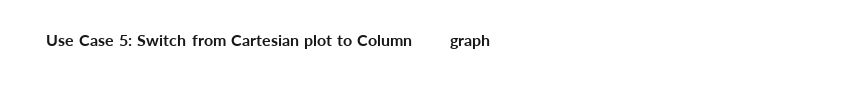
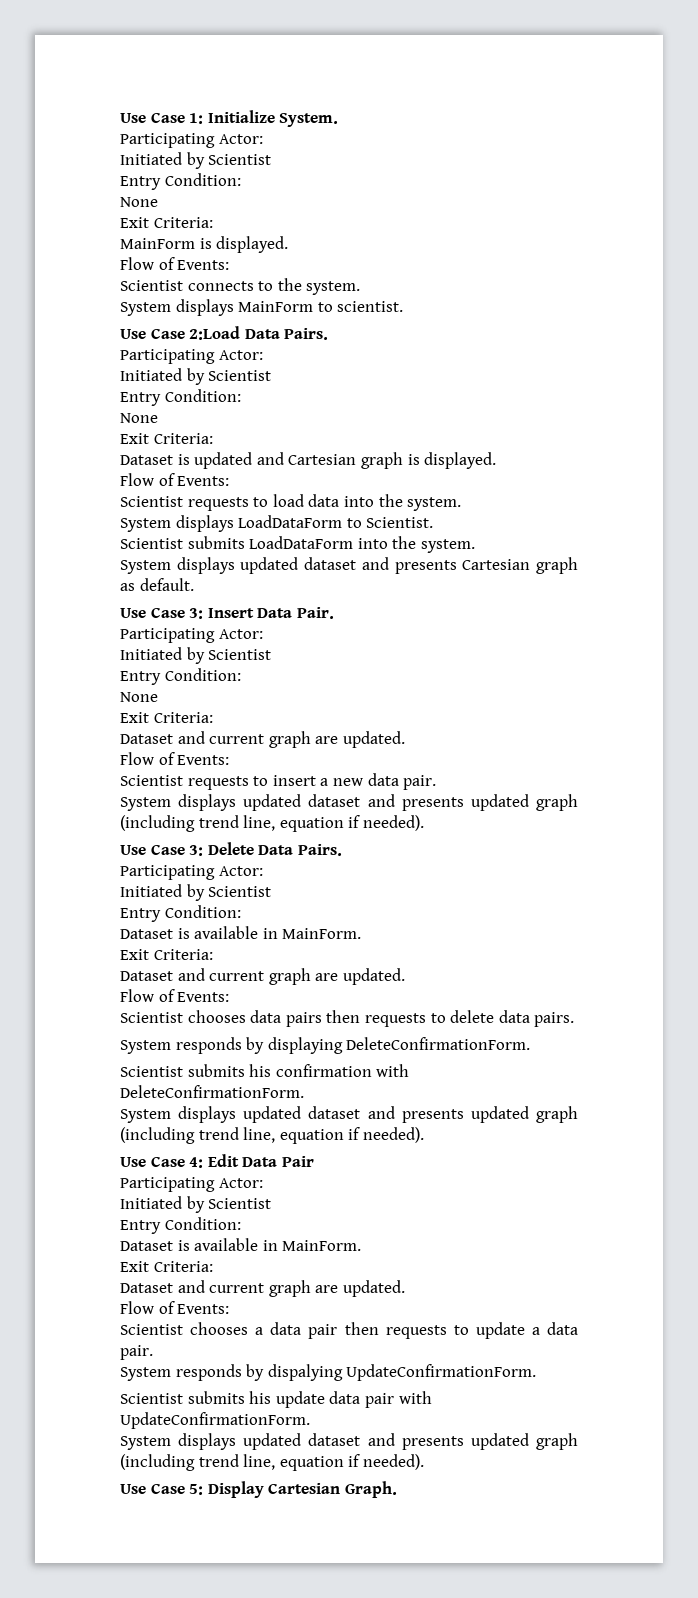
[46,35,490,49] Use Case 5: Switch from Cartesian plot to Column graph -> [120,110,339,127] [120,133,263,148] [120,152,272,169] [120,173,241,190] [120,197,158,207] [120,217,213,228] [120,236,289,253] [120,257,230,270] [120,278,361,295] [120,299,404,316] [120,326,329,340] [120,349,263,364] [120,368,272,385] [120,389,241,406] [120,413,158,423] [120,433,213,444] [120,452,497,469] [120,473,230,486] [120,494,462,511] [120,515,434,532] [120,536,475,553] [120,557,578,574] [120,578,194,591] [120,607,334,619] [120,628,263,643] [120,647,272,664] [120,668,241,685] [120,692,158,702] [120,712,213,723] [120,731,405,748] [120,752,230,765] [120,773,437,790] [120,794,578,811] [120,815,424,832] [120,842,342,856] [120,865,263,880] [120,884,272,901] [120,905,241,922] [120,926,362,939] [120,949,213,960] [120,968,405,985] [120,989,230,1002] [120,1010,575,1027] [120,1037,531,1054] [120,1064,410,1077] [120,1085,304,1098] [120,1106,578,1123] [120,1127,424,1144] [120,1154,314,1168] [120,1177,263,1192] [120,1196,272,1213] [120,1217,241,1234] [120,1238,362,1251] [120,1261,213,1272] [120,1280,405,1297] [120,1301,230,1314] [120,1322,579,1339] [120,1345,153,1360] [120,1364,537,1381] [120,1391,432,1408] [120,1412,310,1429] [120,1433,578,1450] [120,1454,424,1471] [120,1481,397,1498] Use Case 1: Initialize System. // Participating Actor: // Initiated by Scientist // Entry Condition: // None // Exit Criteria: // MainForm is displayed. // Flow of Events: // Scientist connects to the system. // System displays MainForm to scientist. // Use Case 2:Load Data Pairs. // Participating Actor: // Initiated by Scientist // Entry Condition: // None // Exit Criteria: // Dataset is updated and Cartesian graph is displayed. // Flow of Events: // Scientist requests to load data into the system. // System displays LoadDataForm to Scientist. // Scientist submits LoadDataForm into the system. // System displays updated dataset and presents Cartesian graph as default. // Use Case 3: Insert Data Pair. // Participating Actor: // Initiated by Scientist // Entry Condition: // None // Exit Criteria: // Dataset and current graph are updated. // Flow of Events: // Scientist requests to insert a new data pair. // System displays updated dataset and presents updated graph (including trend line, equation if needed). // Use Case 3: Delete Data Pairs. // Participating Actor: // Initiated by Scientist // Entry Condition: // Dataset is available in MainForm. // Exit Criteria: // Dataset and current graph are updated. // Flow of Events: // Scientist chooses data pairs then requests to delete data pairs. // System responds by displaying DeleteConfirmationForm. // Scientist submits his confirmation with DeleteConfirmationForm. // System displays updated dataset and presents updated graph (including trend line, equation if needed). // Use Case 4: Edit Data Pair // Participating Actor: // Initiated by Scientist // Entry Condition: // Dataset is available in MainForm. // Exit Criteria: // Dataset and current graph are updated. // Flow of Events: // Scientist chooses a data pair then requests to update a data pair. // System responds by dispalying UpdateConfirmationForm. // Scientist submits his update data pair with UpdateConfirmationForm. // System displays updated dataset and presents updated graph (including trend line, equation if needed). // Use Case 5: Display Cartesian Graph.

